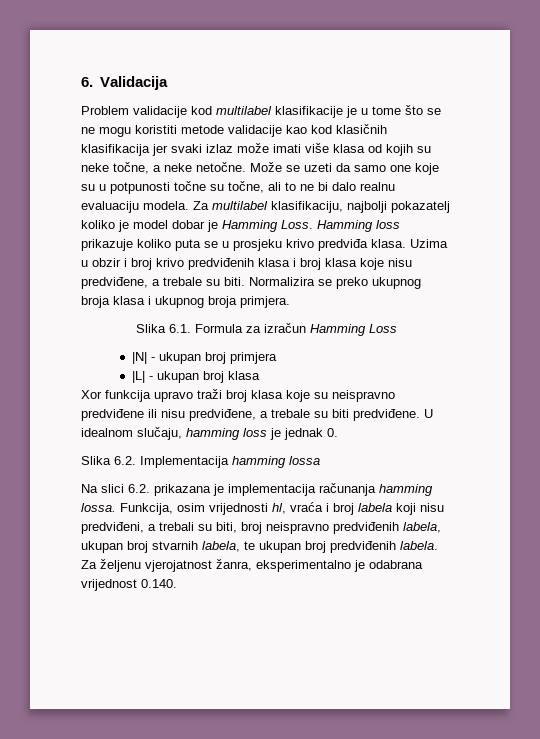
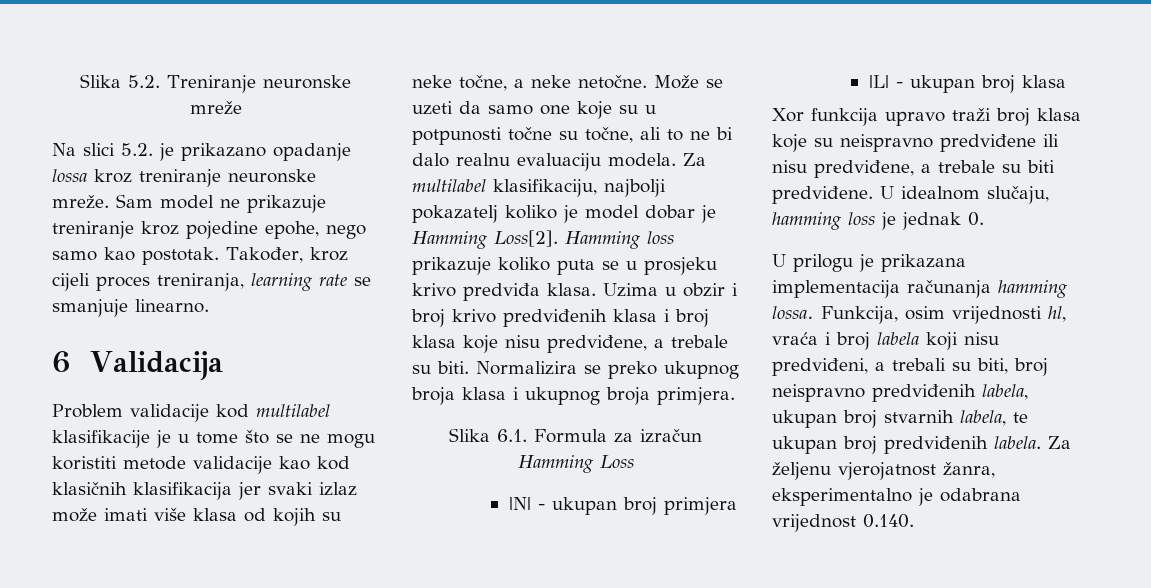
[81,77,93,87] 6. -> [80,74,351,93] [189,101,242,114] [52,143,351,161] [52,169,316,187] [52,194,326,213] [52,221,366,239] [52,247,348,265] [52,273,371,291] [52,299,209,317] [52,351,70,373] Slika 5.2. Treniranje neuronske mreže // Na slici 5.2. je prikazano opadanje lossa kroz treniranje neuronske mreže. Sam model ne prikazuje treniranje kroz pojedine epohe, nego samo kao postotak. Također, kroz cijeli proces treniranja, learning rate se smanjuje linearno. // 6
[281,220,313,229] Loss. -> [494,230,558,247] Loss[2].
[81,456,320,468] [81,484,224,496] Slika 6.2. Implementacija hamming lossa // Na slici 6.2. prikazana je -> [772,254,966,272] U prilogu je prikazana

